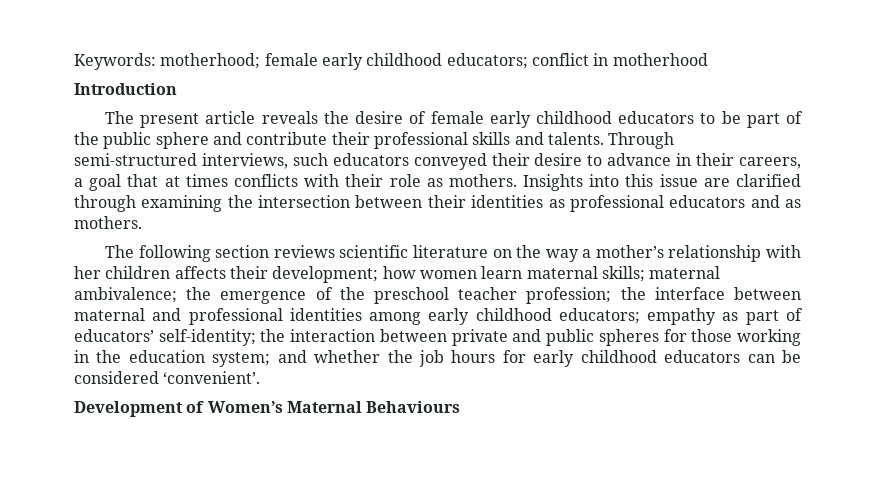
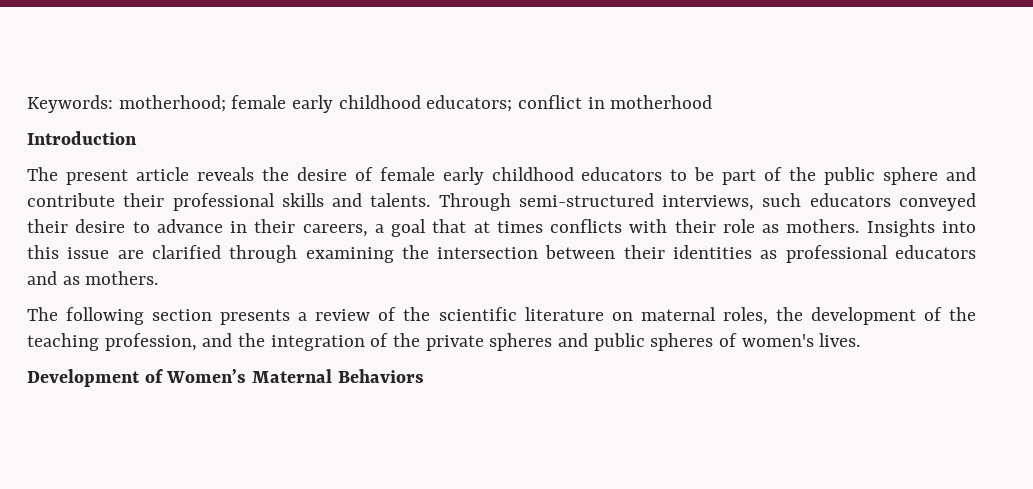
[273,245,802,262] [74,266,721,283] [74,287,802,304] [74,308,803,325] [74,329,802,346] [74,350,802,367] [74,371,261,384] reviews scientific literature on the way a mother’s relationship with her children affects their development; how women learn maternal skills; maternal ambivalence; the emergence of the preschool teacher profession; the interface between maternal and professional identities among early childhood educators; empathy as part of educators’ self-identity; the interaction between private and public spheres for those working in the education system; and whether the job hours for early childhood educators can be considered ‘convenient’. -> [220,307,976,325] [27,333,861,351] presents a review of the scientific literature on maternal roles, the development of the teaching profession, and the integration of the private spheres and public spheres of women's lives.
[366,401,461,413] Behaviours -> [337,369,424,383] Behaviors

